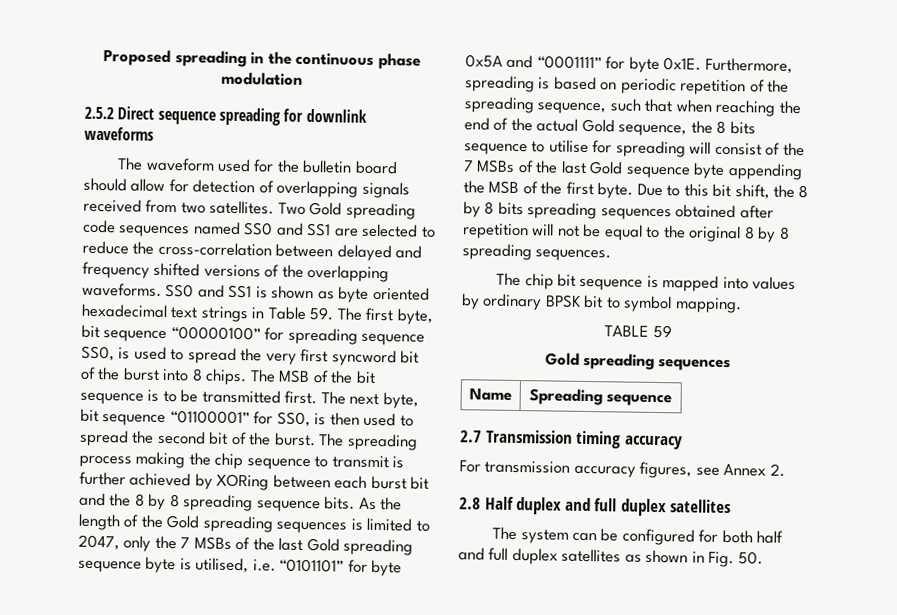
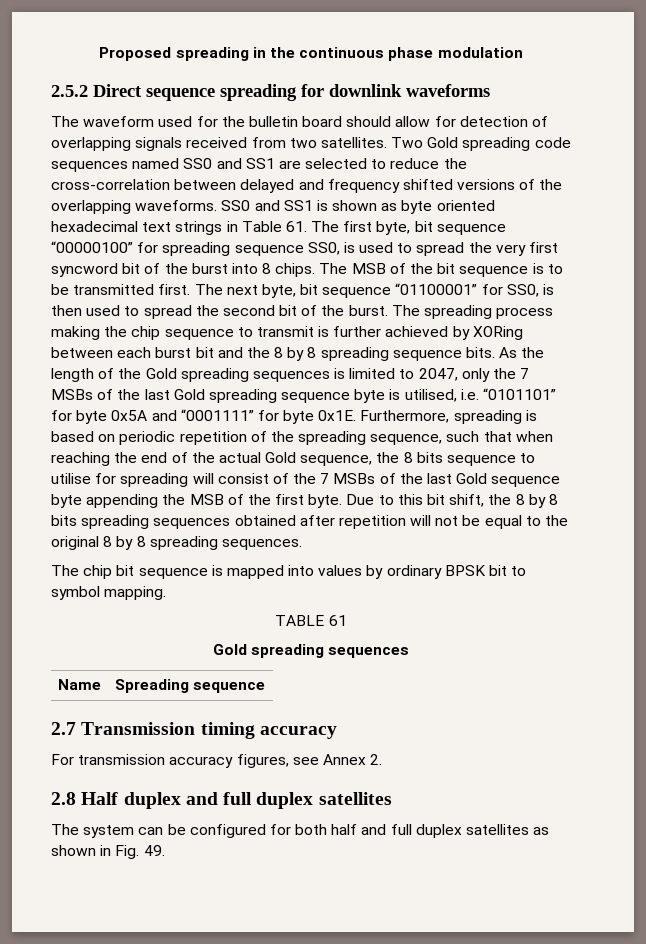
[309,307,334,321] 59. -> [285,221,307,232] 61.
[652,324,672,339] 59 -> [328,615,347,626] 61
[737,551,763,565] 50. -> [143,845,165,856] 49.

